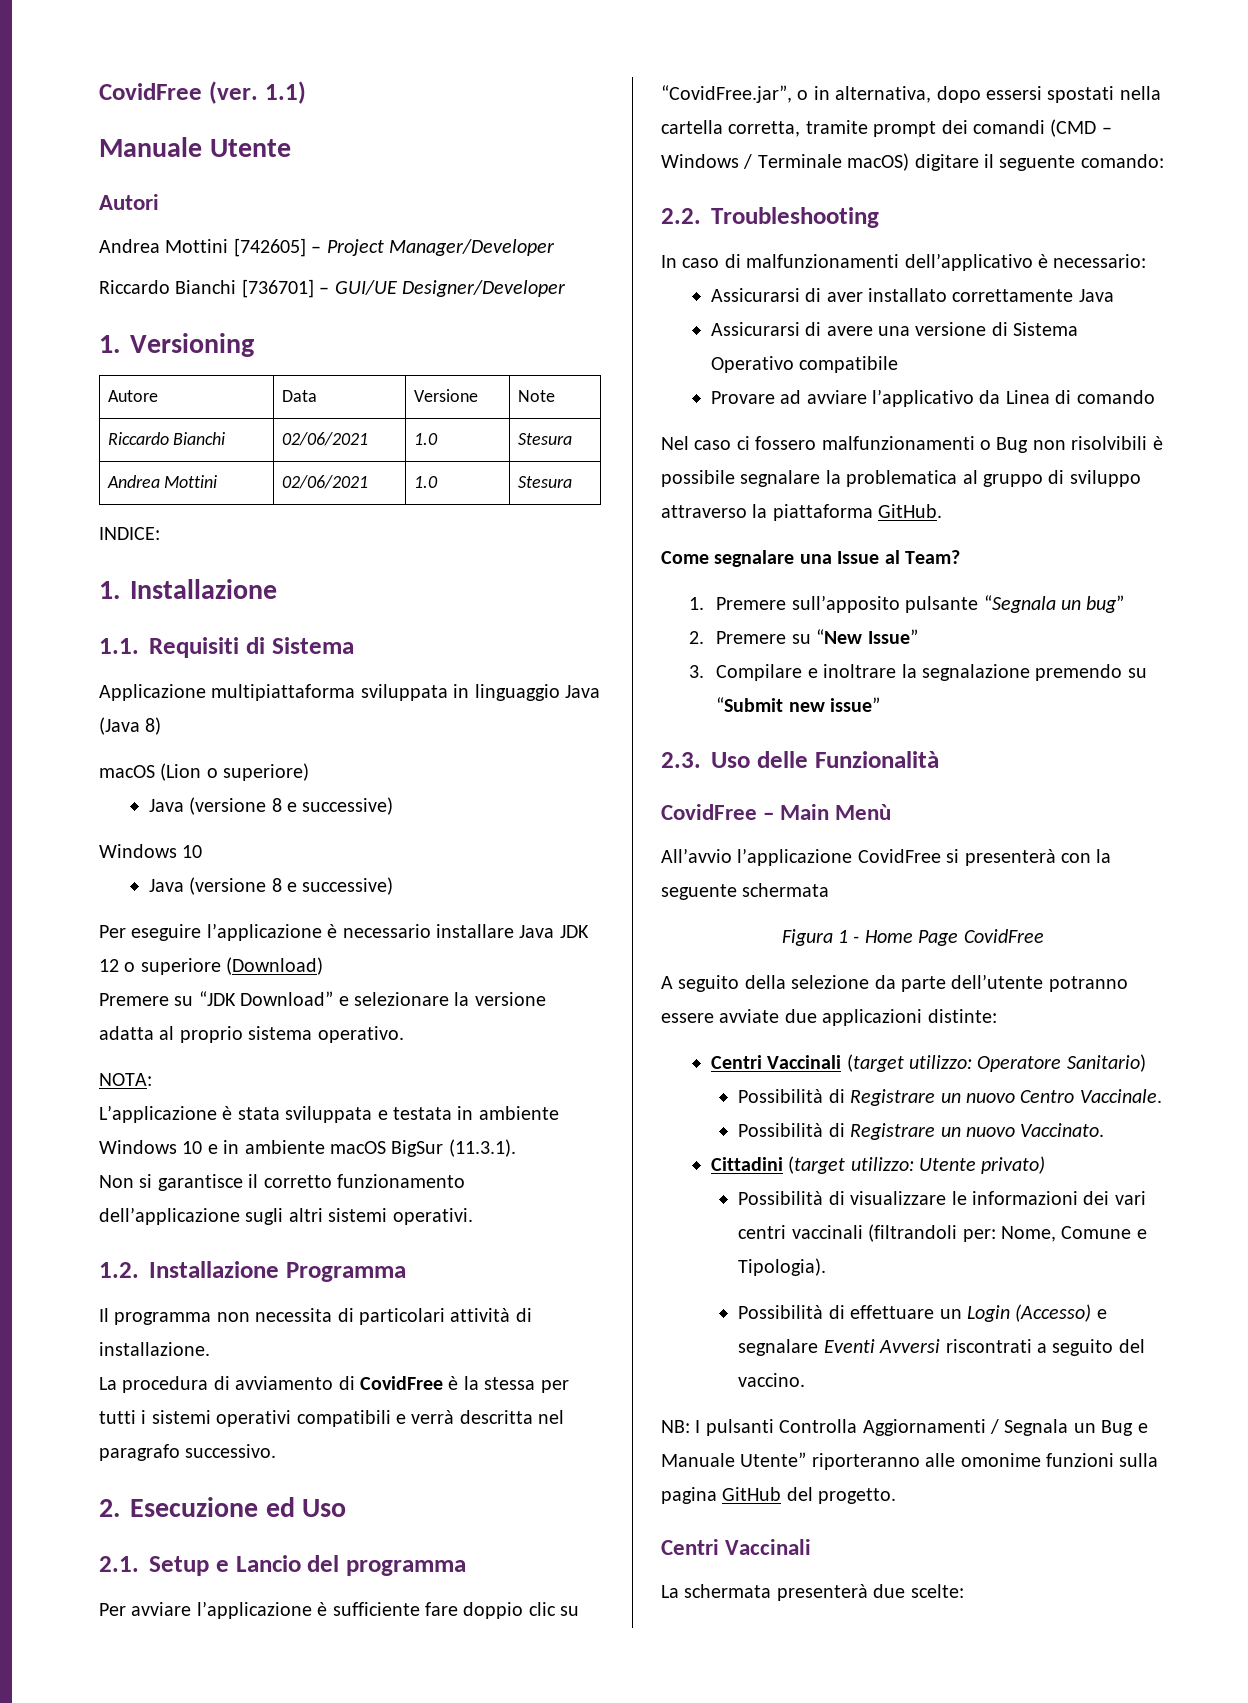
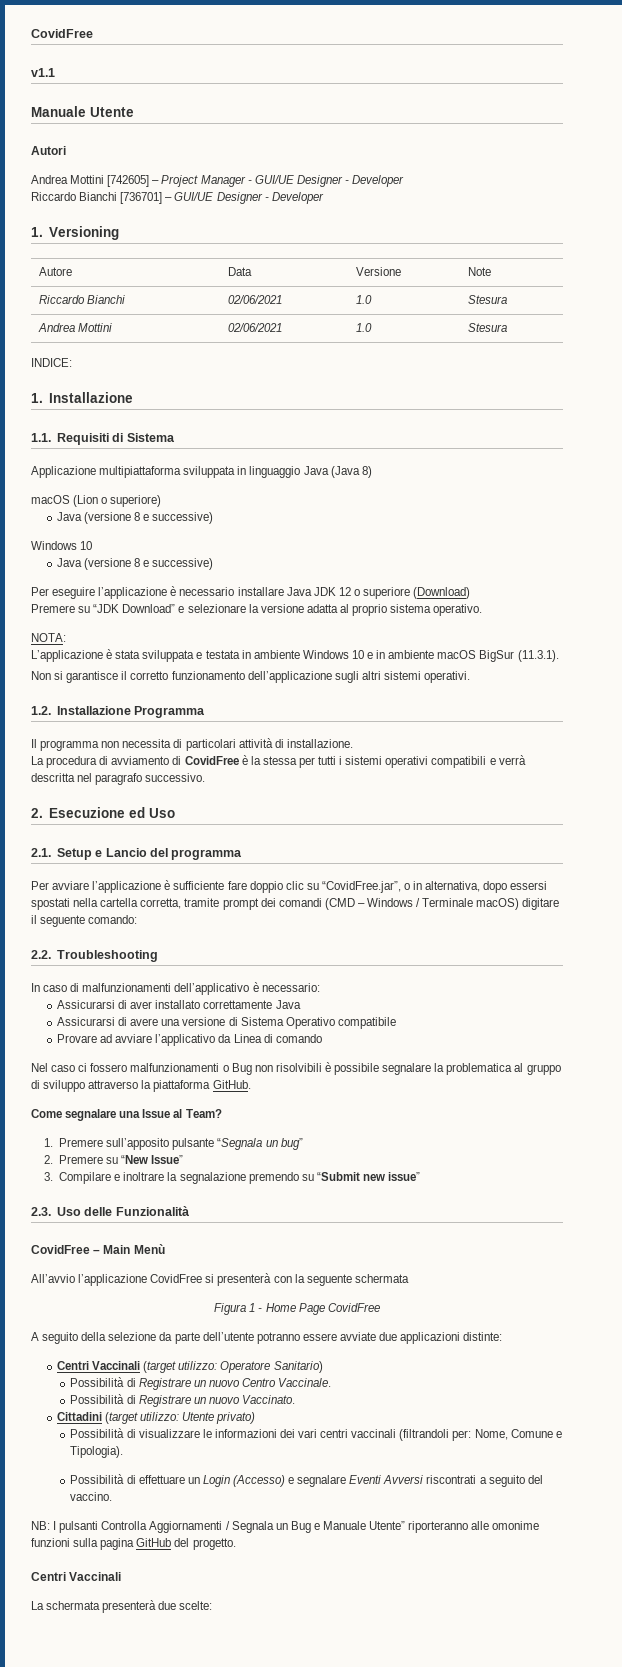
[99,81,306,104] CovidFree (ver. 1.1) -> [31,29,93,38] [31,68,55,77] CovidFree // v1.1
[389,239,555,256] Manager/Developer -> [200,175,405,187] Manager - GUI/UE Designer - Developer
[402,280,566,297] Designer/Developer -> [216,192,324,204] Designer - Developer

